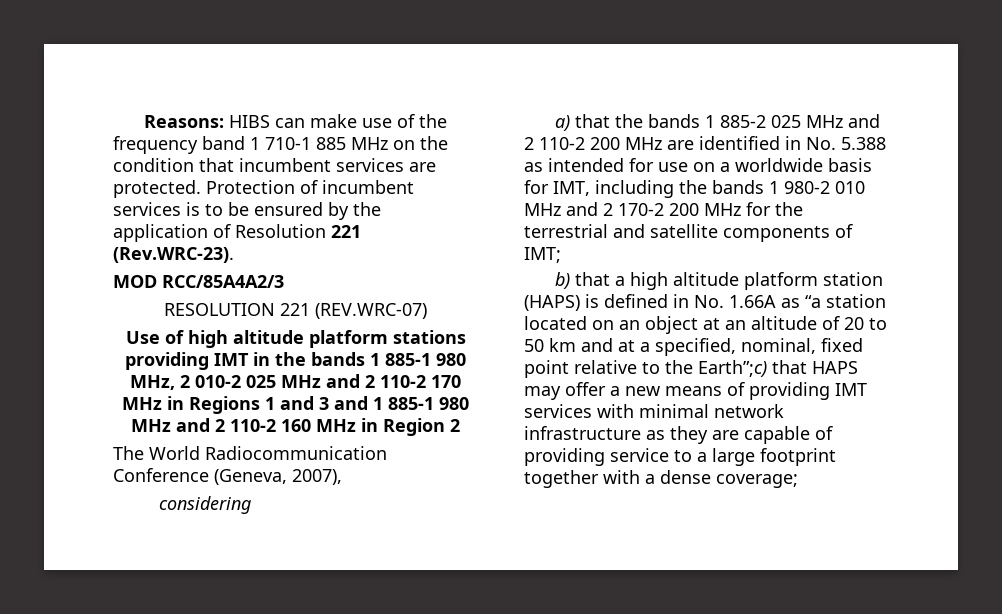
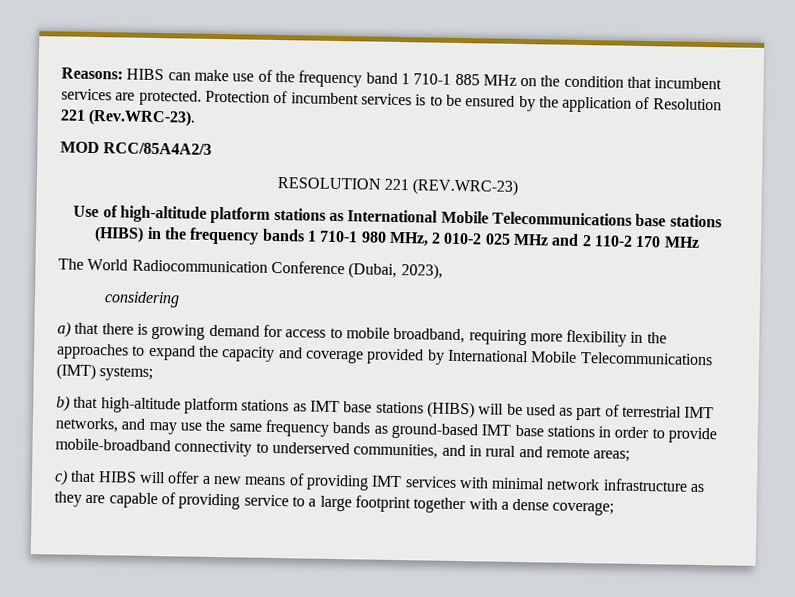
[315,303,427,319] (REV.WRC-07) -> [412,178,519,196] (REV.WRC-23)
[187,330,466,348] [125,352,431,370] high altitude platform stations providing IMT in the bands 1 885-1 -> [120,205,722,228] [94,226,359,245] high-altitude platform stations as International Mobile Telecommunications base stations (HIBS) in the frequency bands 1 710-1
[167,396,469,414] [131,418,460,436] in Regions 1 and 3 and 1 885-1 980 MHz and 2 110-2 160 MHz in Region 2 -> (700, 242) none
[214,469,342,485] (Geneva, 2007), -> [348,262,443,280] (Dubai, 2023),
[615,114,881,128] [524,136,886,150] [524,158,872,172] [524,180,865,198] [524,202,803,216] [524,224,853,242] [524,247,561,263] [555,272,884,290] [524,294,886,311] [524,316,887,334] [524,338,863,356] [524,360,858,378] [524,386,561,400] the bands 1 885-2 025 MHz and 2 110-2 200 MHz are identified in No. 5.388 as intended for use on a worldwide basis for IMT, including the bands 1 980-2 010 MHz and 2 170-2 200 MHz for the terrestrial and satellite components of IMT; // b) that a high altitude platform station (HAPS) is defined in No. 1.66A as “a station located on an object at an altitude of 20 to 50 km and at a specified, nominal, fixed point relative to the Earth”;c) that HAPS may -> [101,323,667,347] [56,343,713,366] [56,363,154,382] [56,395,715,421] [55,417,718,444] [55,438,631,462] [54,469,166,486] there is growing demand for access to mobile broadband, requiring more flexibility in the approaches to expand the capacity and coverage provided by International Mobile Telecommunications (IMT) systems; // b) that high-altitude platform stations as IMT base stations (HIBS) will be used as part of terrestrial IMT networks, and may use the same frequency bands as ground-based IMT base stations in order to provide mobile-broadband connectivity to underserved communities, and in rural and remote areas; // c) that HIBS will

